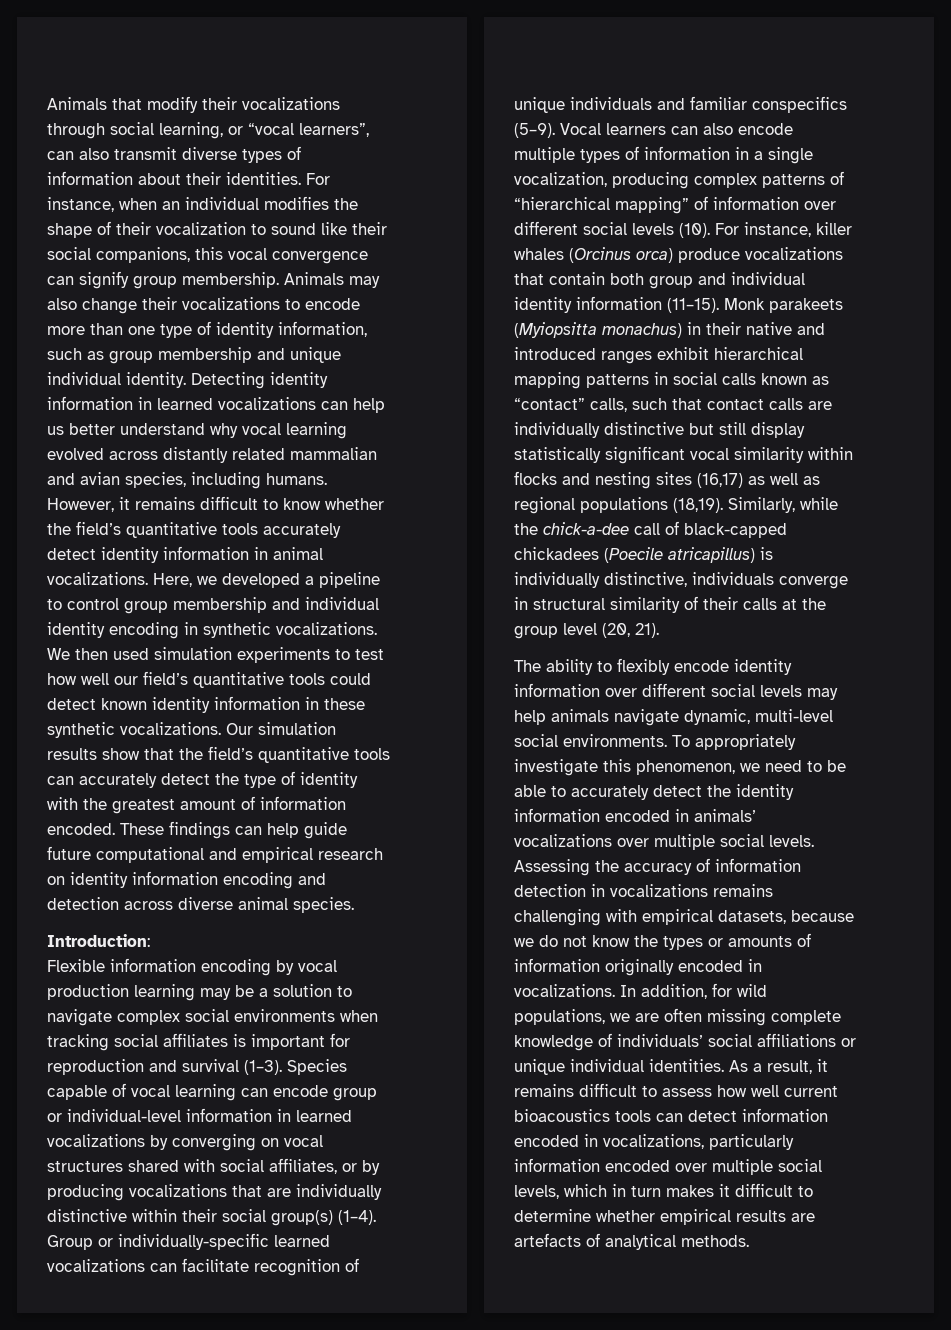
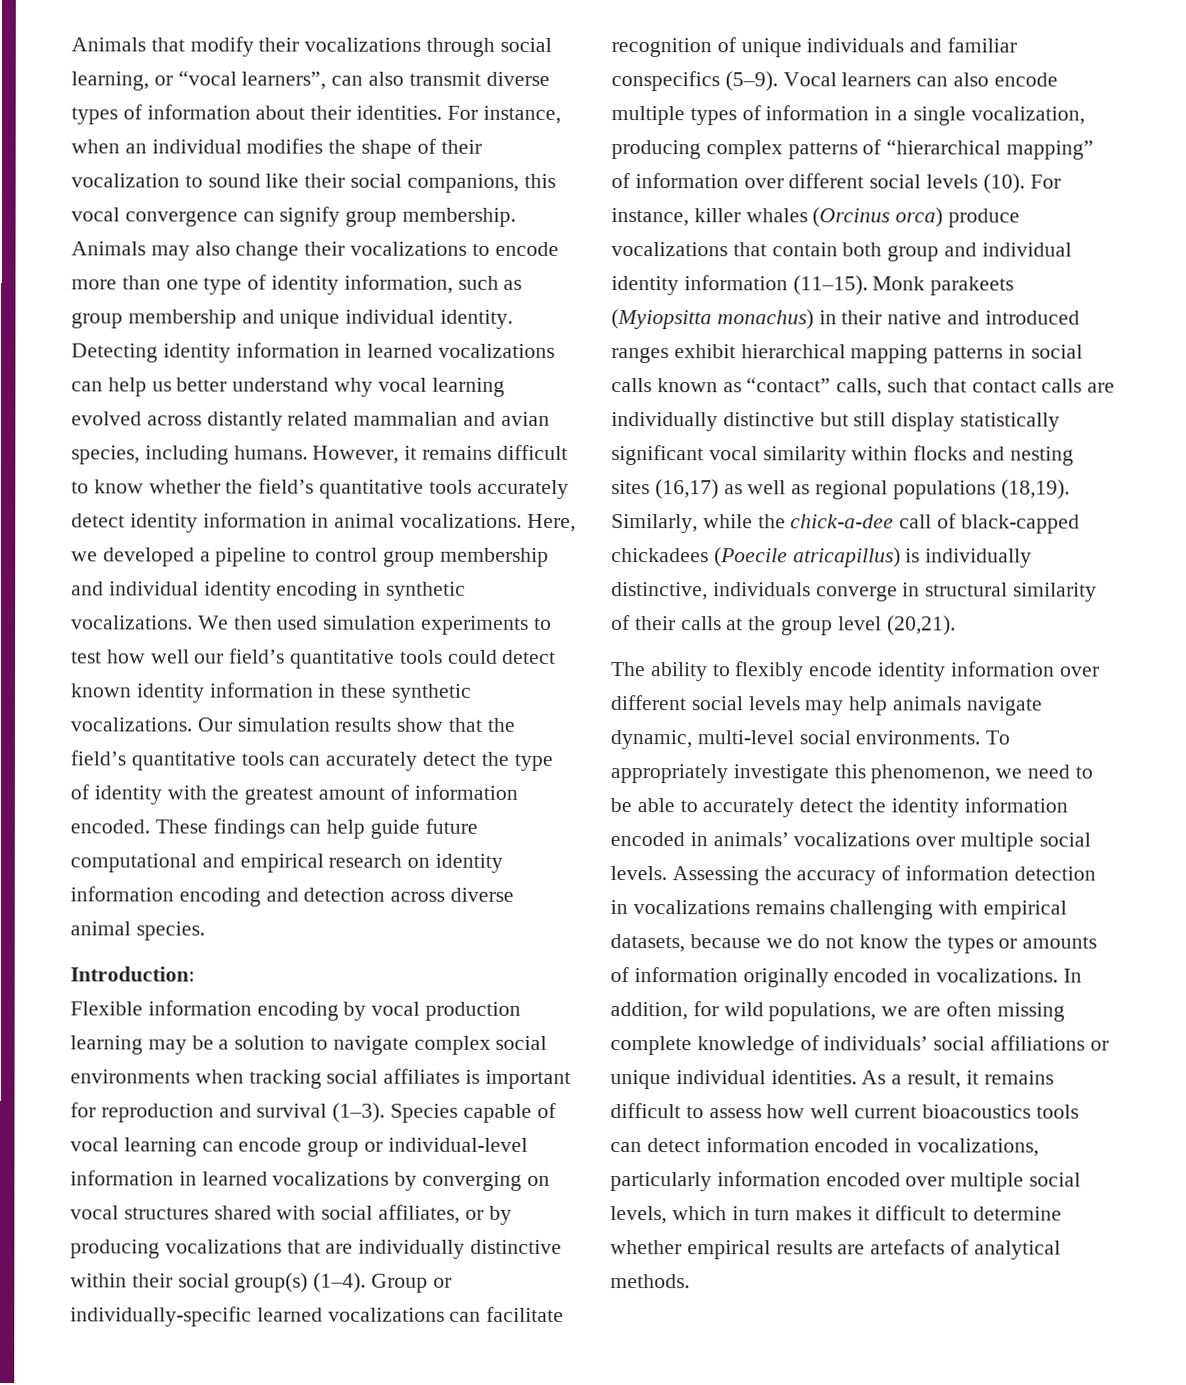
[602,623,659,638] (20, 21). -> [886,615,956,636] (20,21).

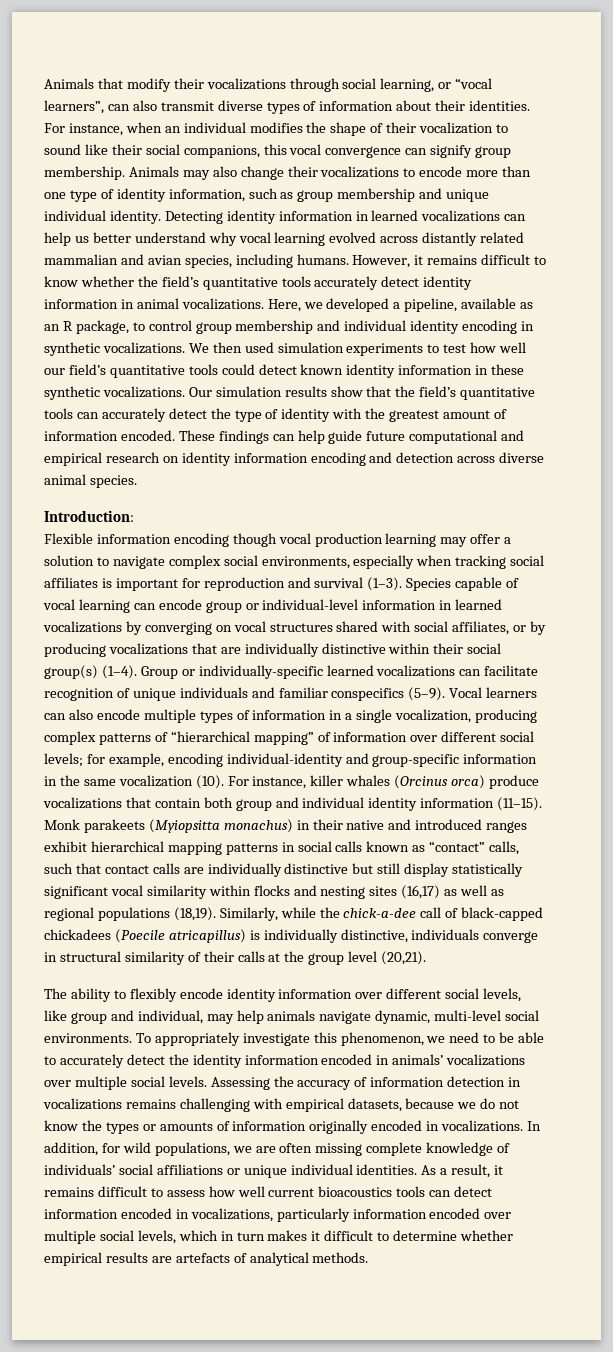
[215,547,288,567] pipeline -> [404,298,534,312] [44,320,129,334] pipeline, available as an R package,
[343,1001,367,1021] by -> [232,533,277,547] though
[191,1035,214,1050] be -> [470,534,501,544] offer
[70,1069,190,1084] environments -> [261,555,415,569] environments, especially
[926,174,979,189] levels -> [44,753,538,767] [44,775,193,787] levels; for example, encoding individual-identity and group-specific information in the same vocalization
[747,696,800,711] levels -> [483,988,522,1002] [44,1010,203,1024] levels, like group and individual,

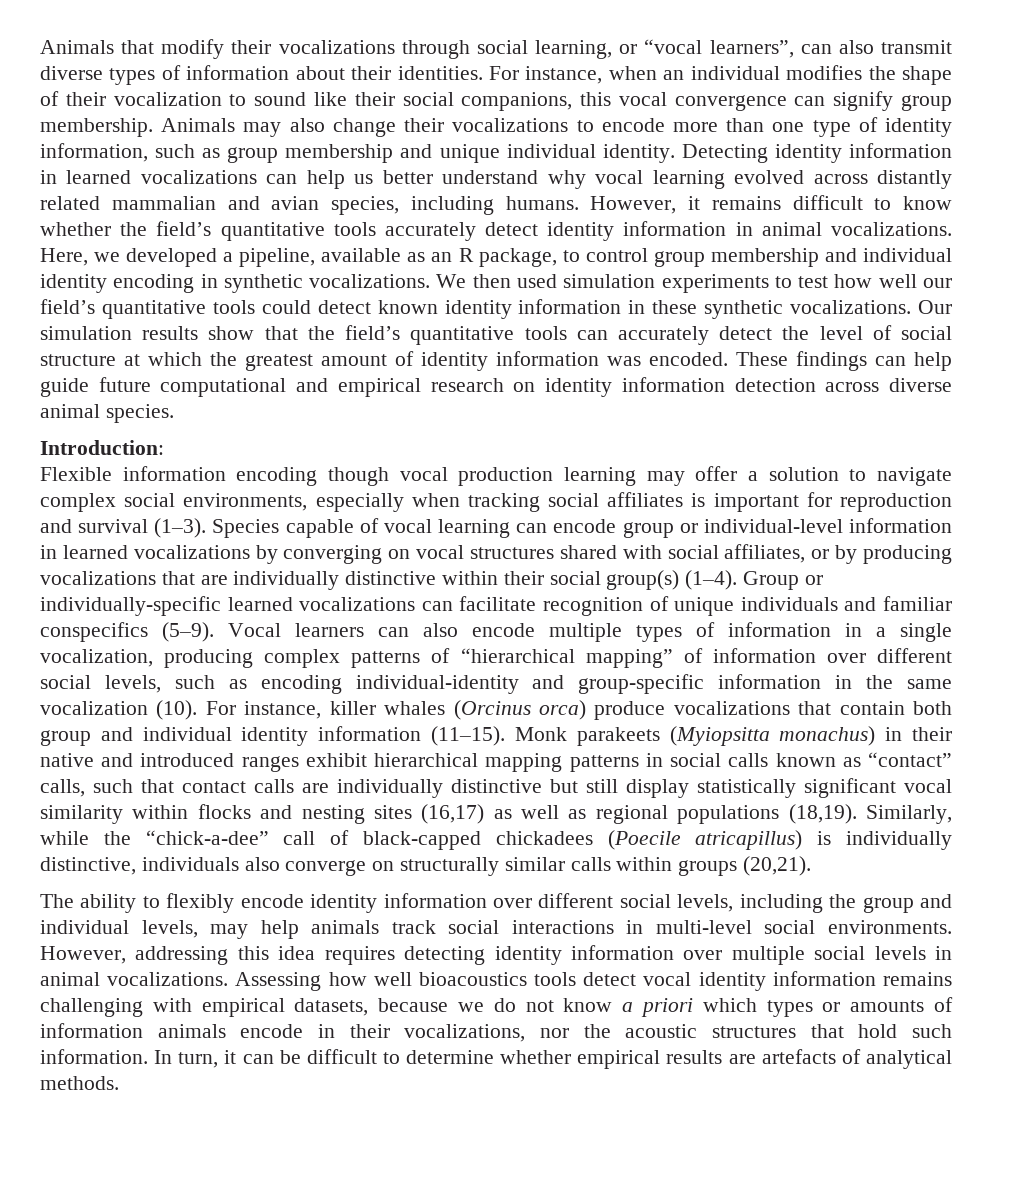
[234,408,363,422] type of identity with -> [819,325,952,340] [40,352,202,366] level of social structure at which
[44,431,118,441] information -> [421,351,641,371] identity information was
[310,452,393,466] encoding and -> (725, 384) none
[44,753,164,767] levels; for example, -> [104,675,247,693] levels, such as
[343,908,417,918] chick-a-dee -> [145,830,269,845] “chick-a-dee”
[483,931,539,943] [44,951,378,965] converge in structural similarity of their calls at the group level -> [244,857,738,876] also converge on structurally similar calls within groups
[44,1010,540,1024] [44,1032,545,1046] [44,1054,526,1068] [44,1076,522,1090] [43,1098,122,1110] like group and individual, may help animals navigate dynamic, multi-level social environments. To appropriately investigate this phenomenon, we need to be able to accurately detect the identity information encoded in animals’ vocalizations over multiple social levels. Assessing the accuracy of information detection in vocalizations -> [739,894,953,913] [40,920,952,939] [40,945,952,965] [40,971,876,991] including the group and individual levels, may help animals track social interactions in multi-level social environments. However, addressing this idea requires detecting identity information over multiple social levels in animal vocalizations. Assessing how well bioacoustics tools detect vocal identity information
[81,1120,102,1131] the -> [622,998,757,1017] a priori which
[309,1120,542,1134] [44,1142,511,1156] [44,1164,504,1178] [44,1186,493,1197] [44,1208,512,1222] [44,1230,321,1244] originally encoded in vocalizations. In addition, for wild populations, we are often missing complete knowledge of individuals’ social affiliations or unique individual identities. As a result, it remains difficult to assess how well current bioacoustics tools can detect information encoded in vocalizations, particularly information encoded over multiple social levels, which in turn makes it -> [157,1024,952,1042] [40,1049,301,1068] animals encode in their vocalizations, nor the acoustic structures that hold such information. In turn, it can be

